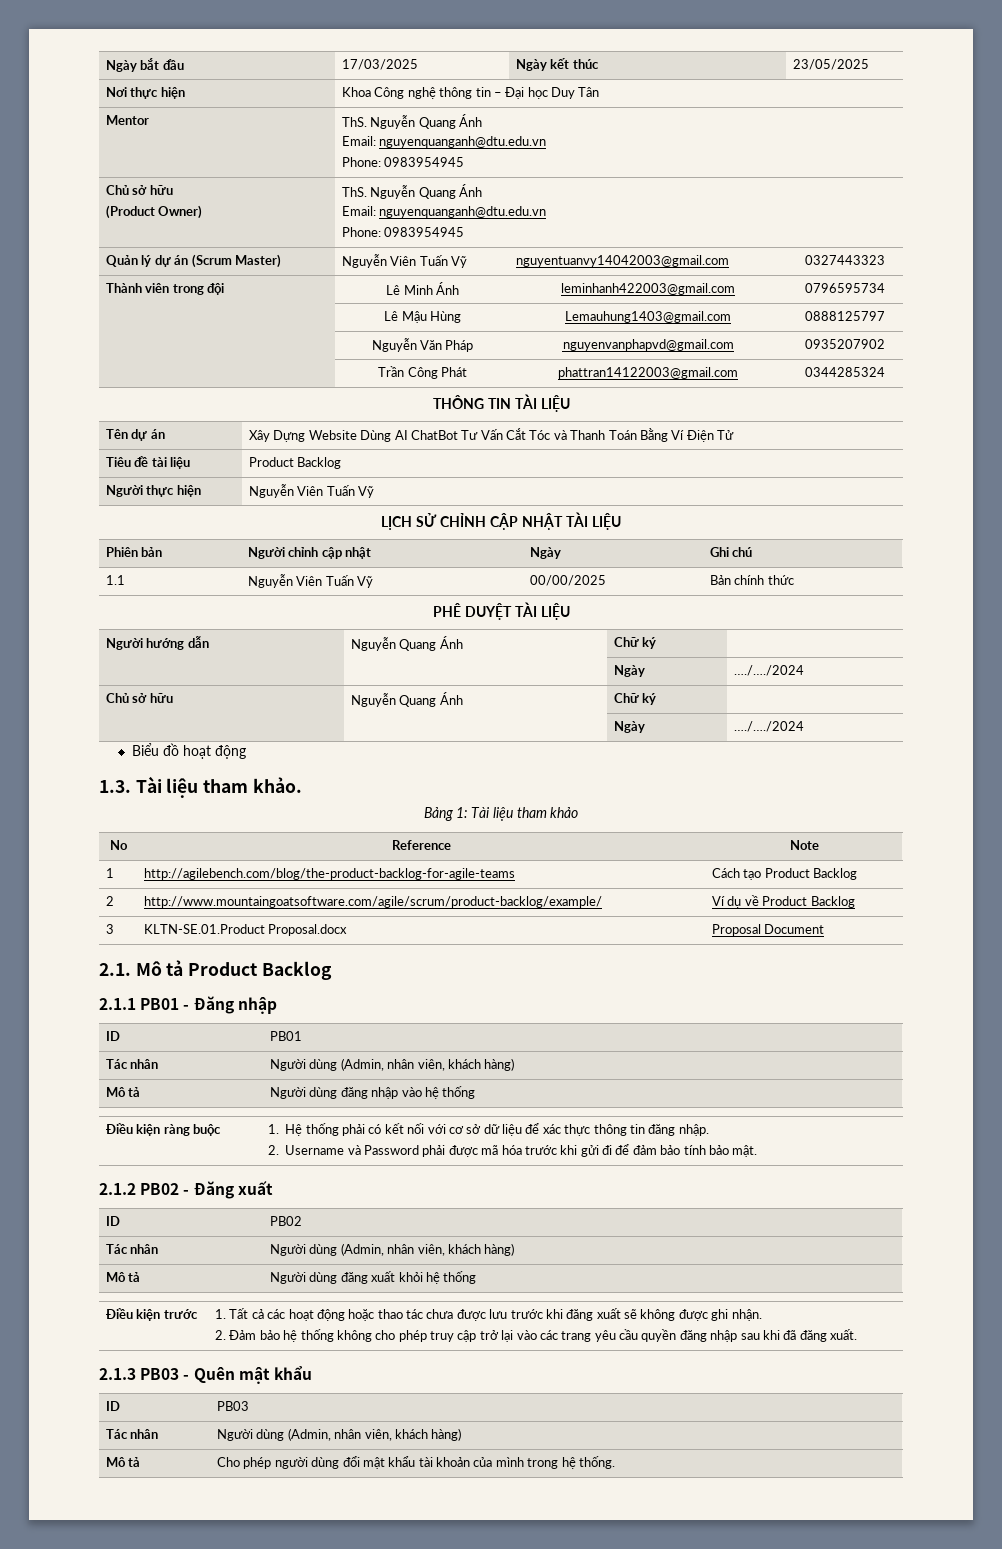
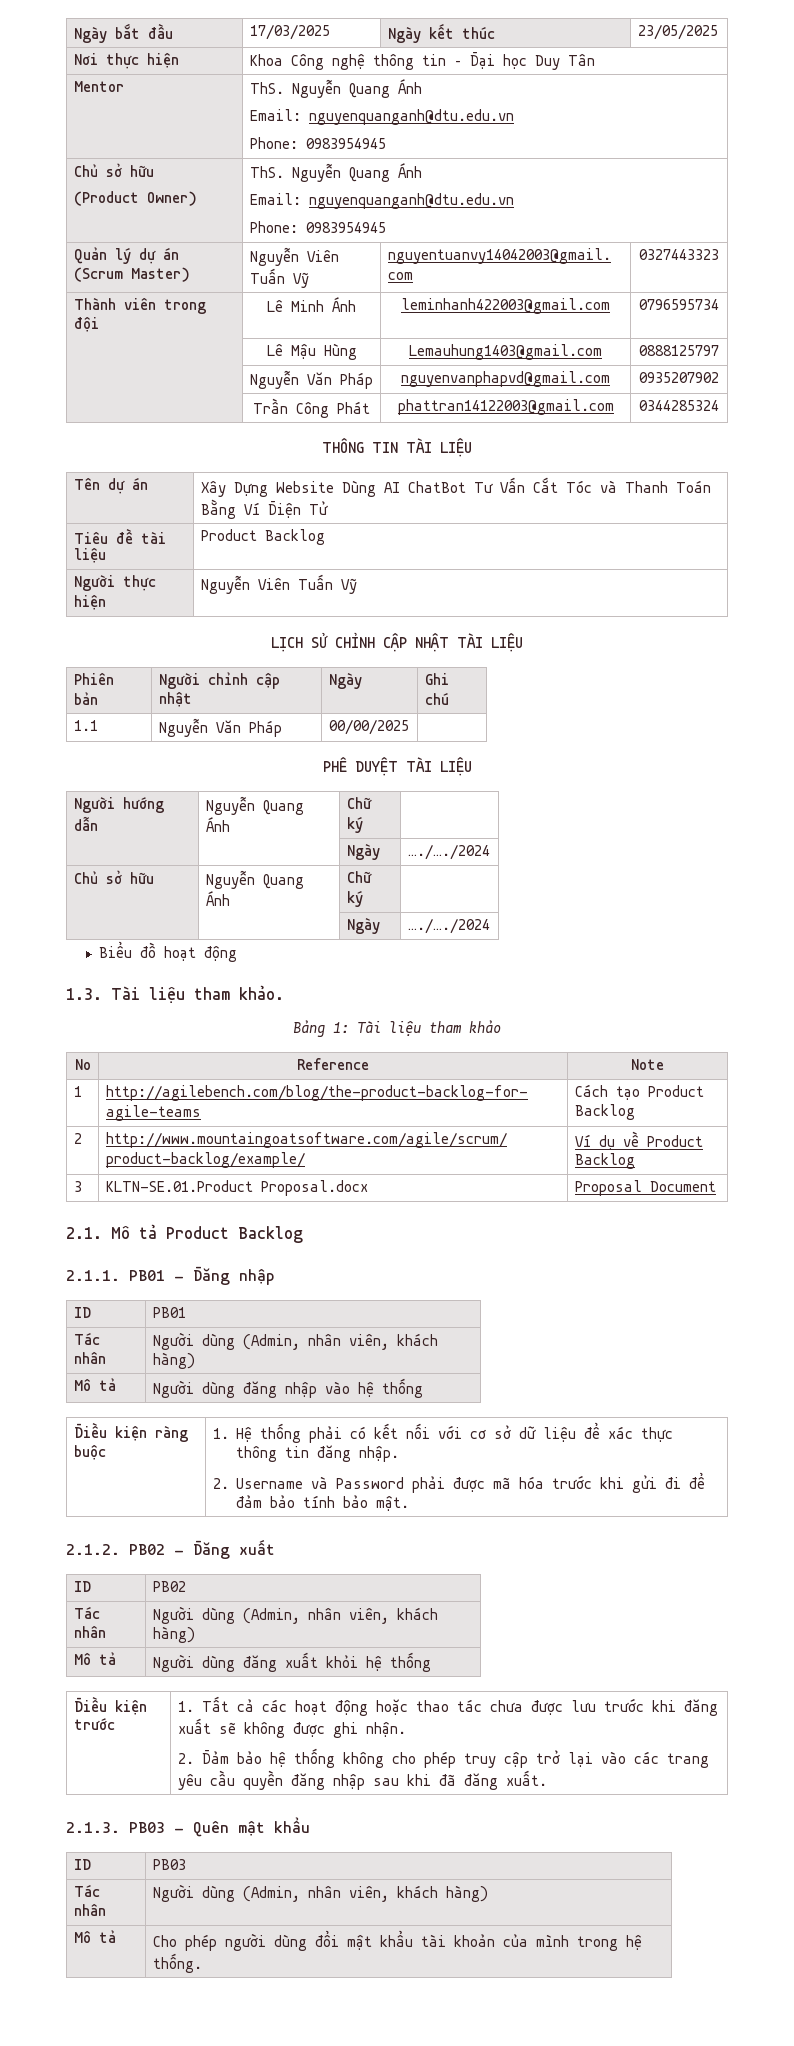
[296,575,374,588] [530,575,607,586] [710,575,794,585] Viên Tuấn Vỹ | 00/00/2025 | Bản chính thức -> [215,720,282,737] [328,719,409,735] Văn Pháp | 00/00/2025 |
[99,998,136,1010] 2.1.1 -> [66,1270,120,1281] 2.1.1.
[99,1183,136,1195] 2.1.2 -> [66,1544,120,1555] 2.1.2.
[99,1368,136,1380] 2.1.3 -> [66,1822,120,1833] 2.1.3.

